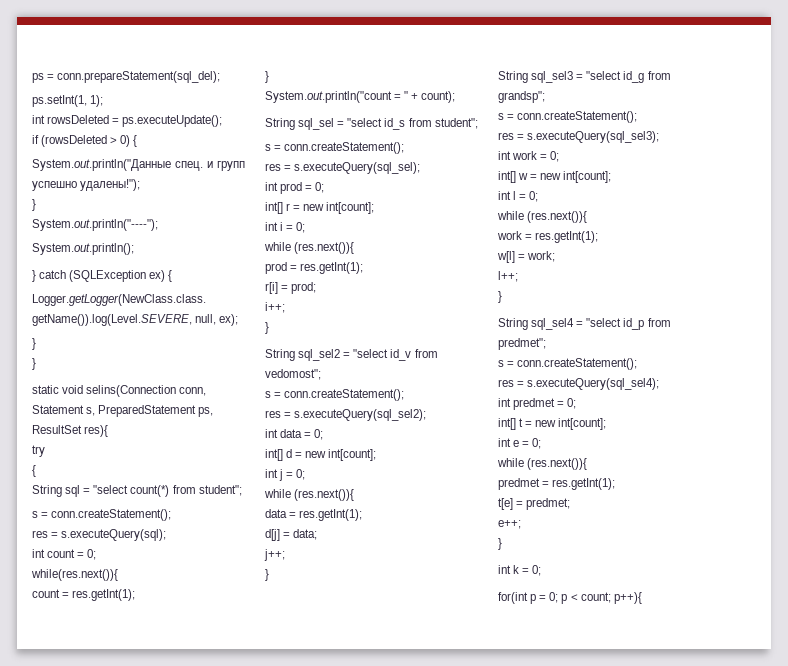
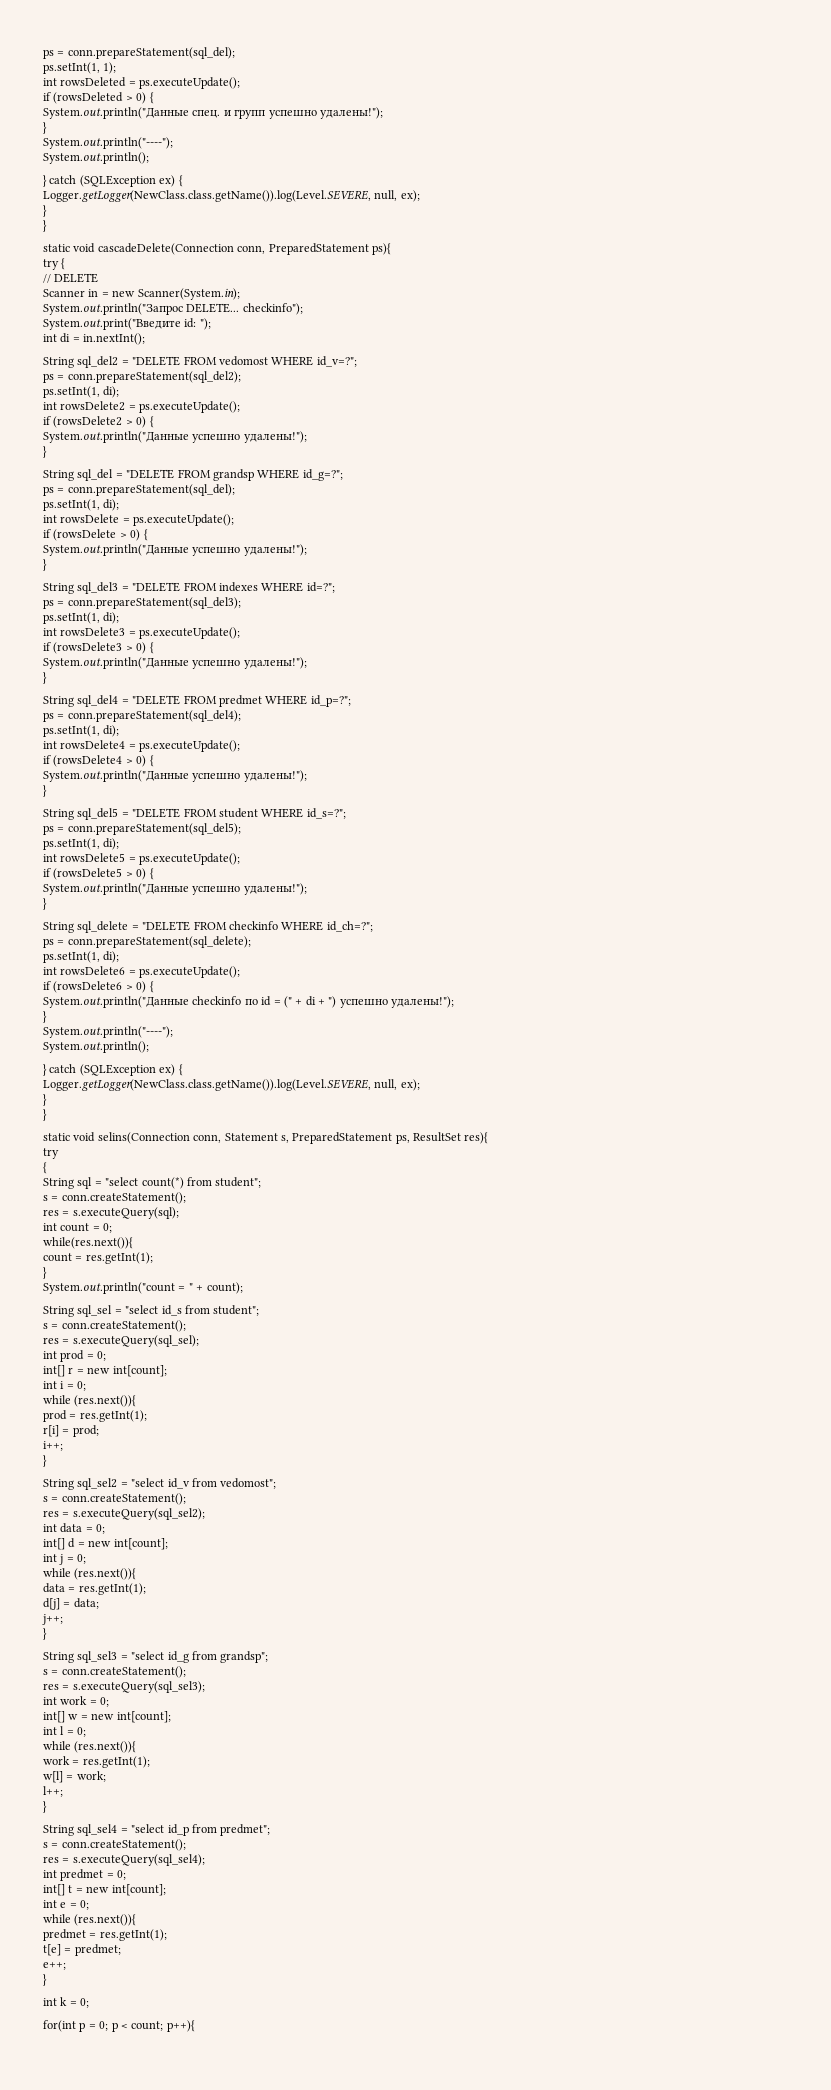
(36, 364) none -> [43,243,391,255] [43,258,66,270] [43,273,99,283] [43,288,240,300] [43,303,303,315] [43,318,211,330] [43,333,146,345] [43,356,357,368] [43,371,241,383] [43,386,120,398] [43,401,241,413] [43,416,154,428] [43,431,307,443] [43,446,47,458] [43,469,343,481] [43,484,235,496] [43,499,120,511] [43,514,235,526] [43,529,148,541] [43,544,307,556] [43,559,47,571] [43,582,335,594] [43,597,241,609] [43,612,120,624] [43,627,241,639] [43,642,154,654] [43,657,307,669] [43,672,47,684] [43,695,351,707] [43,710,241,722] [43,725,120,737] [43,740,241,752] [43,755,154,767] [43,770,307,782] [43,785,47,797] [43,808,346,820] [43,823,241,835] [43,838,120,850] [43,853,241,865] [43,868,154,880] [43,883,307,895] [43,898,47,910] [43,921,373,933] [43,936,251,948] [43,951,120,963] [43,966,241,978] [43,981,154,993] [43,996,455,1008] [43,1011,47,1023] [43,1026,173,1038] [43,1041,149,1053] [43,1064,183,1076] [43,1079,420,1091] [43,1094,47,1106] [43,1109,47,1121] // static void cascadeDelete(Connection conn, PreparedStatement ps){ // try { // // DELETE // Scanner in = new Scanner(System.in); // System.out.println("Запрос DELETE... checkinfo"); // System.out.print("Введите id: "); // int di = in.nextInt(); // String sql_del2 = "DELETE FROM vedomost WHERE id_v=?"; // ps = conn.prepareStatement(sql_del2); // ps.setInt(1, di); // int rowsDelete2 = ps.executeUpdate(); // if (rowsDelete2 > 0) { // System.out.println("Данные успешно удалены!"); // } // String sql_del = "DELETE FROM grandsp WHERE id_g=?"; // ps = conn.prepareStatement(sql_del); // ps.setInt(1, di); // int rowsDelete = ps.executeUpdate(); // if (rowsDelete > 0) { // System.out.println("Данные успешно удалены!"); // } // String sql_del3 = "DELETE FROM indexes WHERE id=?"; // ps = conn.prepareStatement(sql_del3); // ps.setInt(1, di); // int rowsDelete3 = ps.executeUpdate(); // if (rowsDelete3 > 0) { // System.out.println("Данные успешно удалены!"); // } // String sql_del4 = "DELETE FROM predmet WHERE id_p=?"; // ps = conn.prepareStatement(sql_del4); // ps.setInt(1, di); // int rowsDelete4 = ps.executeUpdate(); // if (rowsDelete4 > 0) { // System.out.println("Данные успешно удалены!"); // } // String sql_del5 = "DELETE FROM student WHERE id_s=?"; // ps = conn.prepareStatement(sql_del5); // ps.setInt(1, di); // int rowsDelete5 = ps.executeUpdate(); // if (rowsDelete5 > 0) { // System.out.println("Данные успешно удалены!"); // } // String sql_delete = "DELETE FROM checkinfo WHERE id_ch=?"; // ps = conn.prepareStatement(sql_delete); // ps.setInt(1, di); // int rowsDelete6 = ps.executeUpdate(); // if (rowsDelete6 > 0) { // System.out.println("Данные checkinfo по id = (" + di + ") успешно удалены!"); // } // System.out.println("----"); // System.out.println(); // } catch (SQLException ex) { // Logger.getLogger(NewClass.class.getName()).log(Level.SEVERE, null, ex); // } // }

